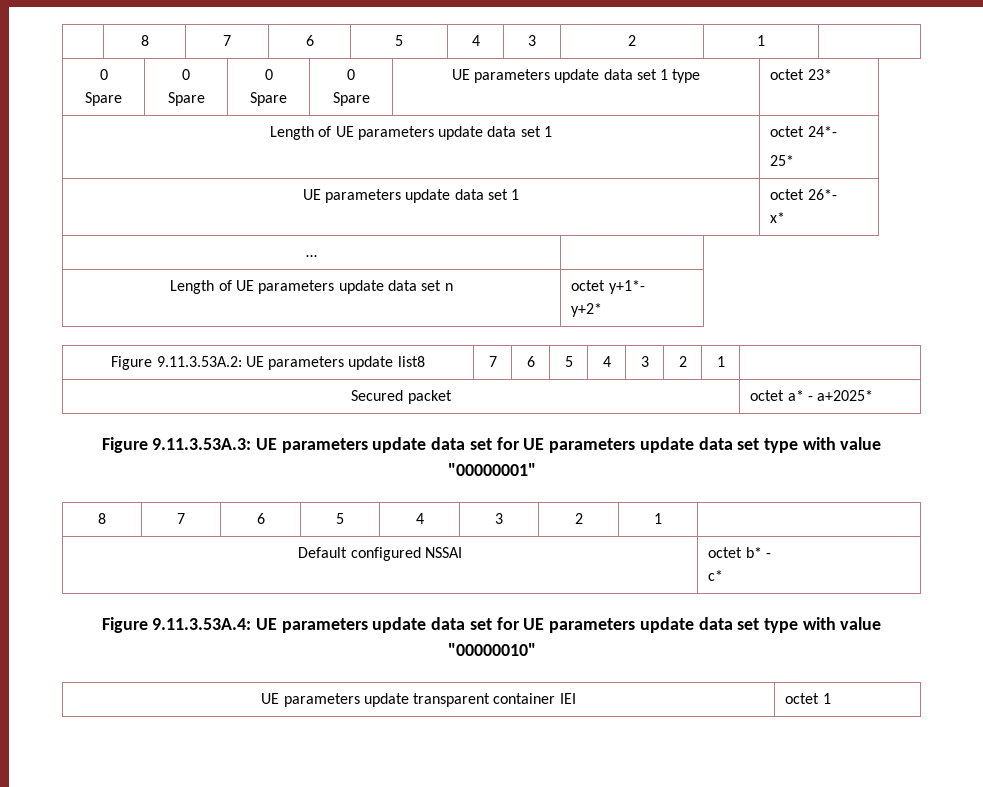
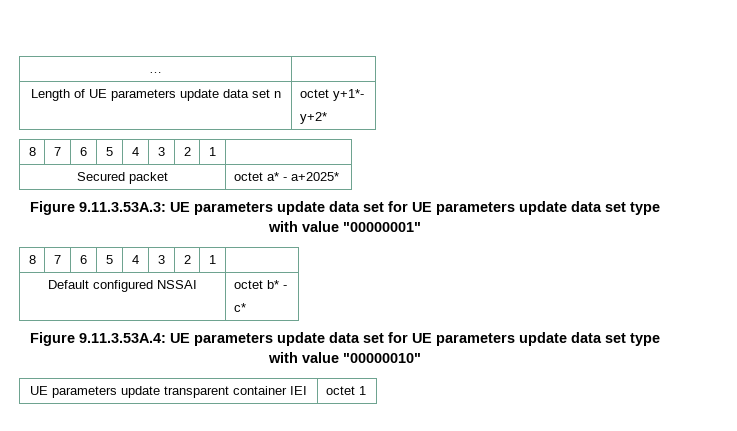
[140,35,149,46] [223,35,231,46] [305,35,314,46] [395,35,403,46] [471,35,480,46] [528,35,536,46] [628,35,636,46] [757,35,765,46] [99,69,108,80] [85,92,122,106] [182,69,190,80] [167,92,205,106] [264,69,273,80] [250,92,287,106] [347,69,355,80] [332,92,370,106] [451,69,701,83] [770,69,832,80] [269,126,553,140] [770,126,837,137] [770,155,795,166] [302,189,520,203] [770,189,837,200] [770,212,786,223] | 8 | 7 | 6 | 5 | 4 | 3 | 2 | 1 | // 0 // Spare | 0 // Spare | 0 // Spare | 0 // Spare | UE parameters update data set 1 type | octet 23* // Length of UE parameters update data set 1 | octet 24*- // 25* // UE parameters update data set 1 | octet 26*- // x* // -> (149, 72) none
[111,356,425,370] Figure 9.11.3.53A.2: UE parameters update list8 -> [28,147,36,156] 8

